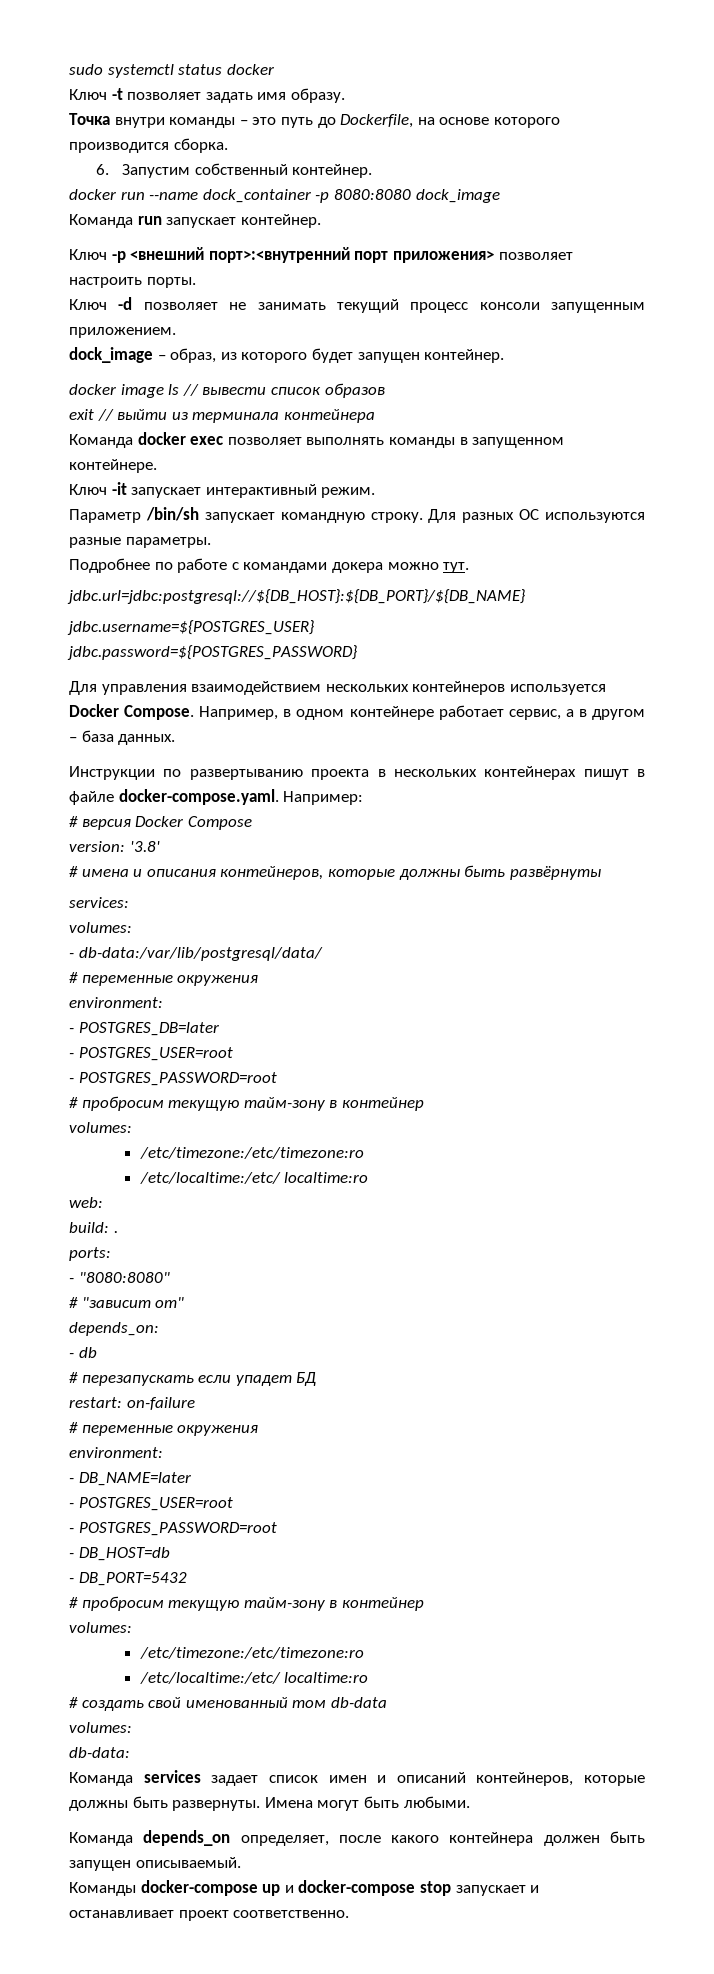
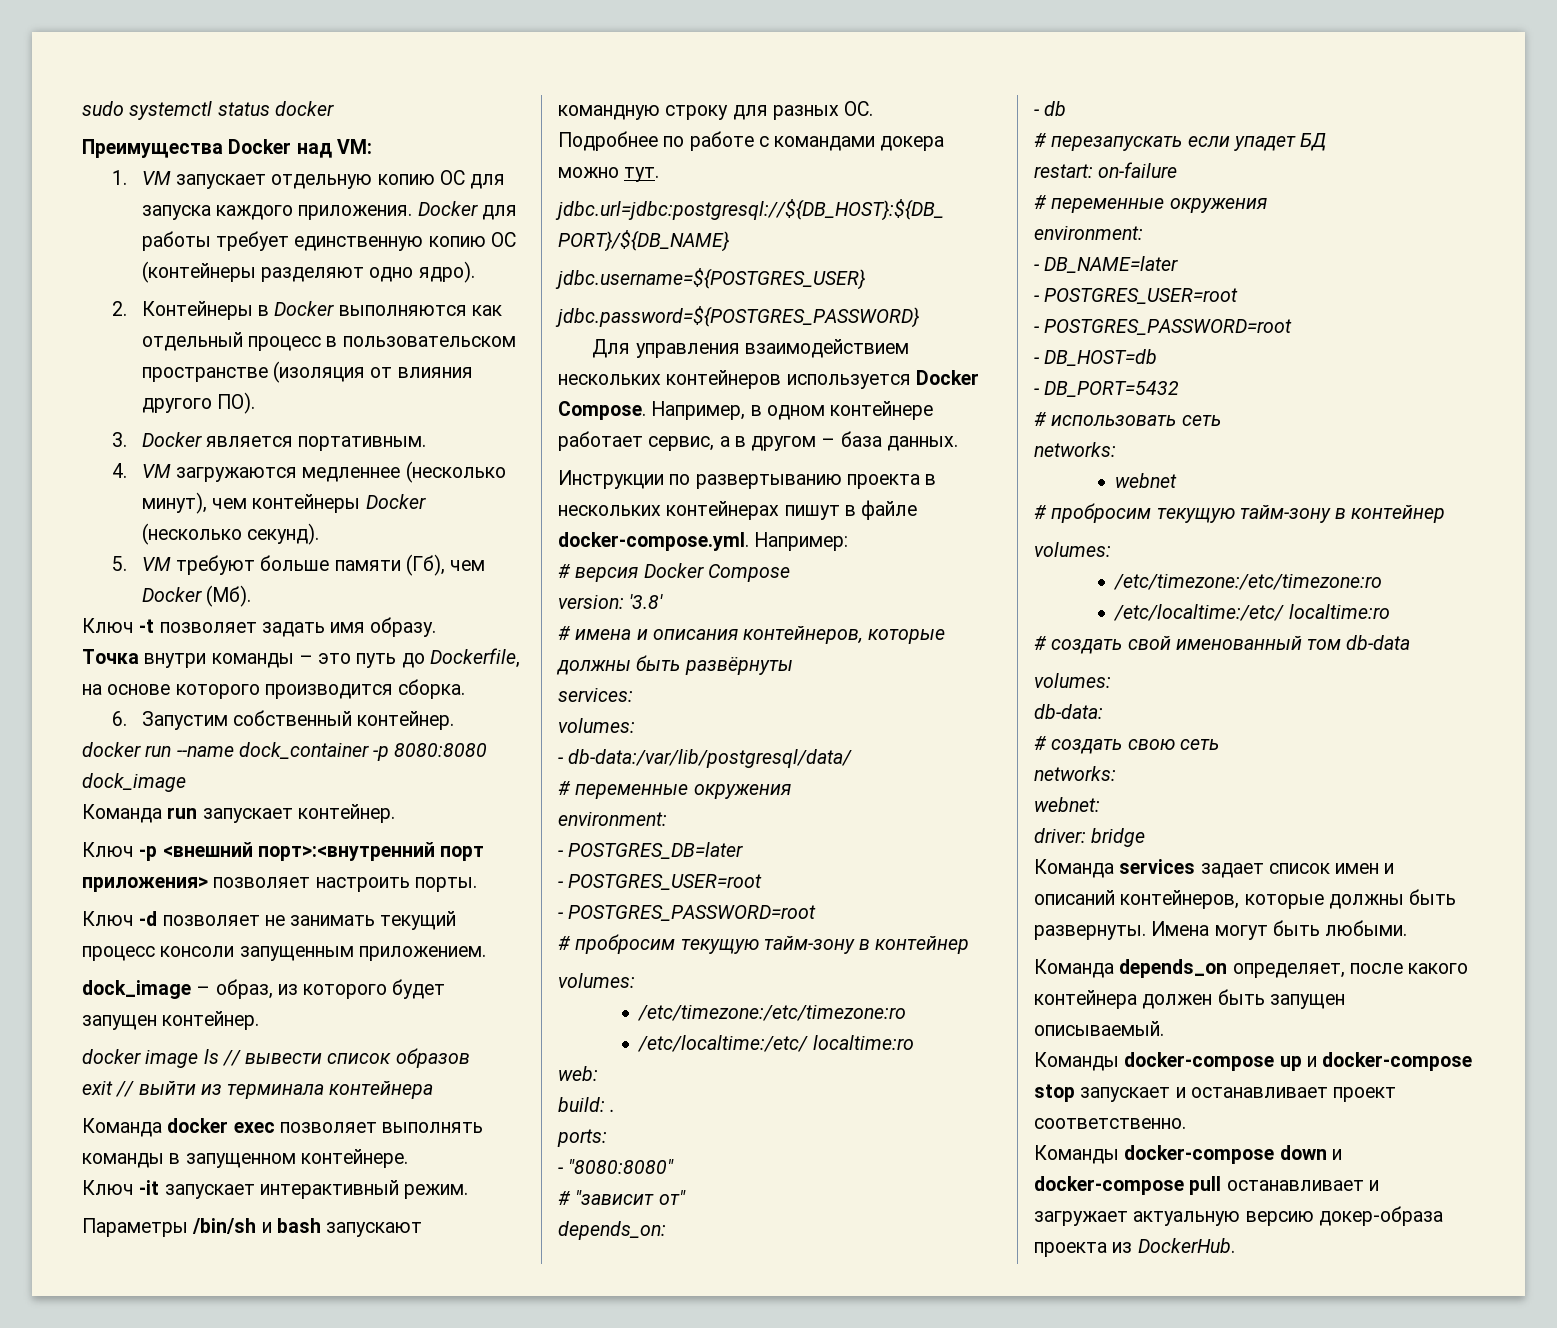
(274, 69) none -> [82,139,372,158] [111,170,506,189] [141,201,517,220] [141,231,516,251] [141,261,475,283] [111,301,502,320] [141,332,516,351] [141,361,473,383] [141,392,256,414] [111,432,427,451] [111,461,506,483] [141,492,426,514] [141,523,320,545] [111,554,486,576] [141,585,252,607] // Преимущества Docker над VM: // 1. VM запускает отдельную копию ОС для запуска каждого приложения. Docker для работы требует единственную копию ОС (контейнеры разделяют одно ядро). // 2. Контейнеры в Docker выполняются как отдельный процесс в пользовательском пространстве (изоляция от влияния другого ПО). // 3. Docker является портативным. // 4. VM загружаются медленнее (несколько минут), чем контейнеры Docker (несколько секунд). // 5. VM требуют больше памяти (Гб), чем Docker (Мб).
[69,507,645,523] [69,537,211,548] Параметр /bin/sh запускает командную строку. Для разных ОС используются разные параметры. -> [82,1218,423,1237] [558,101,874,120] Параметры /bin/sh и bash запускают командную строку для разных ОС.
[118,789,279,805] docker-compose.yaml. -> [558,532,749,551] docker-compose.yml.
(187, 1579) none -> [1034,412,1221,426] [1034,442,1116,457] [1115,473,1178,488] // # использовать сеть // networks: // webnet
(130, 1752) none -> [1034,736,1219,754] [1034,766,1116,781] [1034,797,1100,812] [1034,828,1146,847] // # создать свою сеть // networks: // webnet: // driver: bridge
(350, 1914) none -> [1034,1145,1342,1164] [1034,1176,1379,1195] [1034,1206,1443,1226] [1034,1238,1235,1257] // Команды docker-compose down и docker-compose pull останавливает и загружает актуальную версию докер-образа проекта из DockerHub.

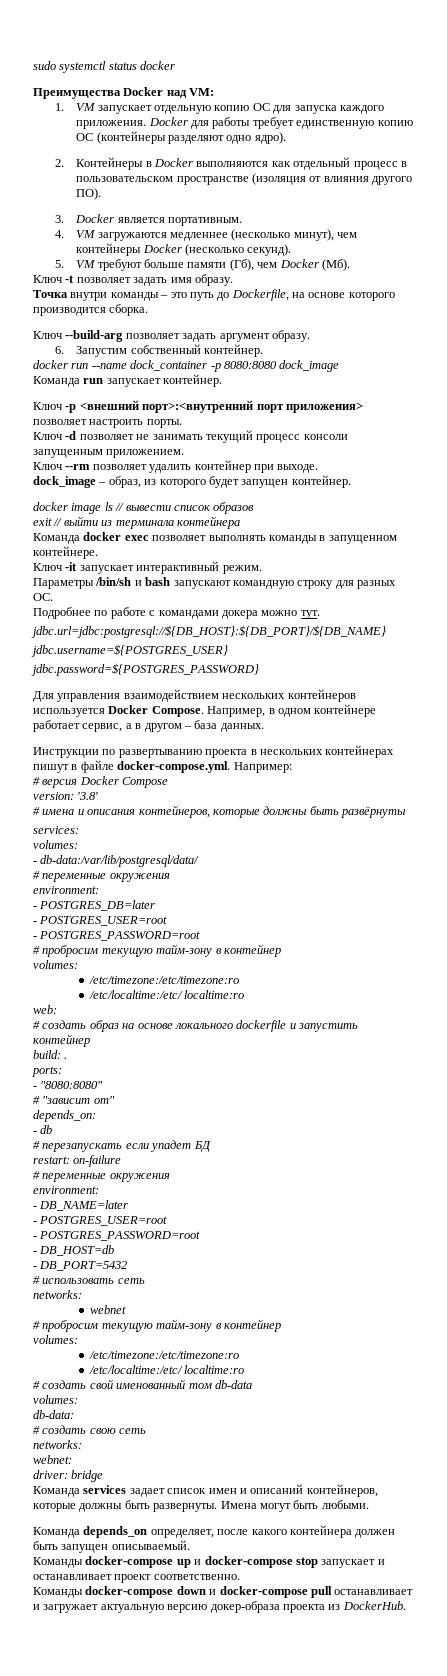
(466, 689) none -> [33,330,310,342] // Ключ --build-arg позволяет задать аргумент образу.
(486, 953) none -> [33,460,319,473] // Ключ --rm позволяет удалить контейнер при выходе.
(598, 1073) none -> [33,1020,358,1032] [33,1034,90,1047] // # создать образ на основе локального dockerfile и запустить контейнер

